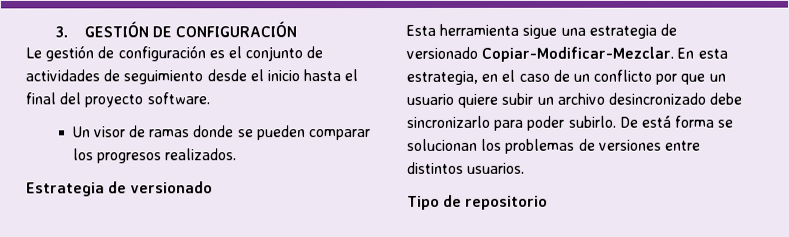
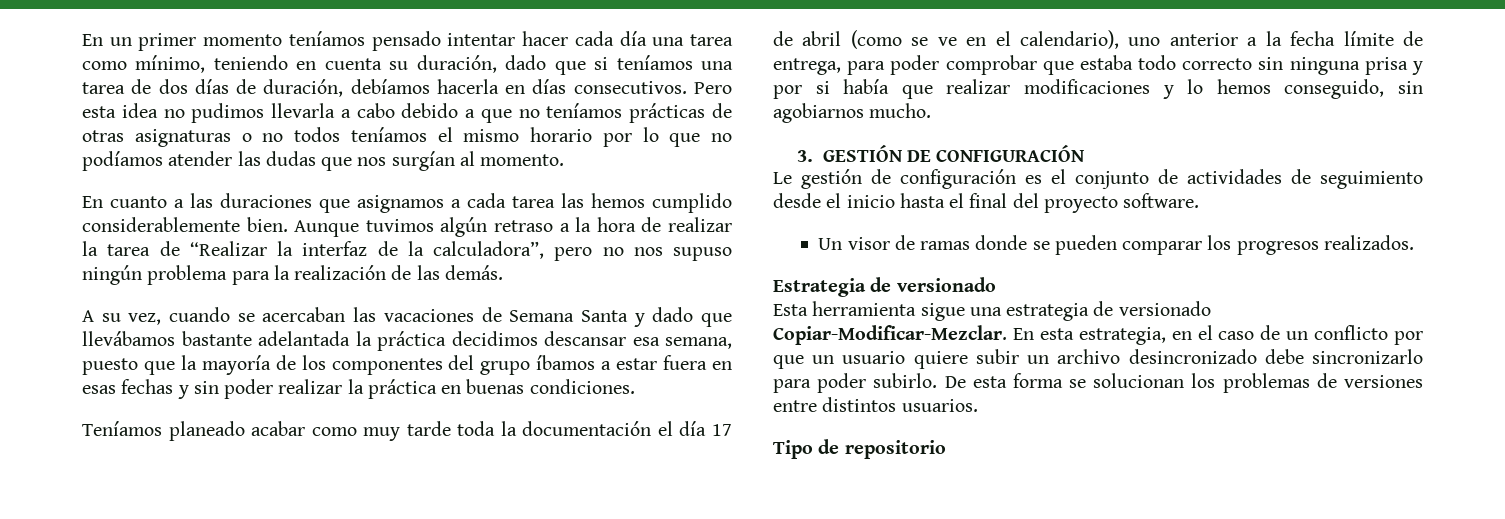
(54, 32) none -> [82,31,734,51] [82,55,734,75] [82,79,732,97] [82,103,732,123] [82,127,732,147] [82,151,565,171] [82,193,732,213] [82,217,733,237] [82,241,732,261] [82,265,503,285] [82,307,733,327] [82,331,732,351] [82,355,732,375] [82,379,635,399] [82,421,732,441] [773,30,1423,49] [773,55,1423,75] [773,79,1423,99] [773,103,932,123] En un primer momento teníamos pensado intentar hacer cada día una tarea como mínimo, teniendo en cuenta su duración, dado que si teníamos una tarea de dos días de duración, debíamos hacerla en días consecutivos. Pero esta idea no pudimos llevarla a cabo debido a que no teníamos prácticas de otras asignaturas o no todos teníamos el mismo horario por lo que no podíamos atender las dudas que nos surgían al momento. // En cuanto a las duraciones que asignamos a cada tarea las hemos cumplido considerablemente bien. Aunque tuvimos algún retraso a la hora de realizar la tarea de “Realizar la interfaz de la calculadora”, pero no nos supuso ningún problema para la realización de las demás. // A su vez, cuando se acercaban las vacaciones de Semana Santa y dado que llevábamos bastante adelantada la práctica decidimos descansar esa semana, puesto que la mayoría de los componentes del grupo íbamos a estar fuera en esas fechas y sin poder realizar la práctica en buenas condiciones. // Teníamos planeado acabar como muy tarde toda la documentación el día 17 de abril (como se ve en el calendario), uno anterior a la fecha límite de entrega, para poder comprobar que estaba todo correcto sin ninguna prisa y por si había que realizar modificaciones y lo hemos conseguido, sin agobiarnos mucho. //
[640,115,672,128] está -> [972,376,1007,388] esta

